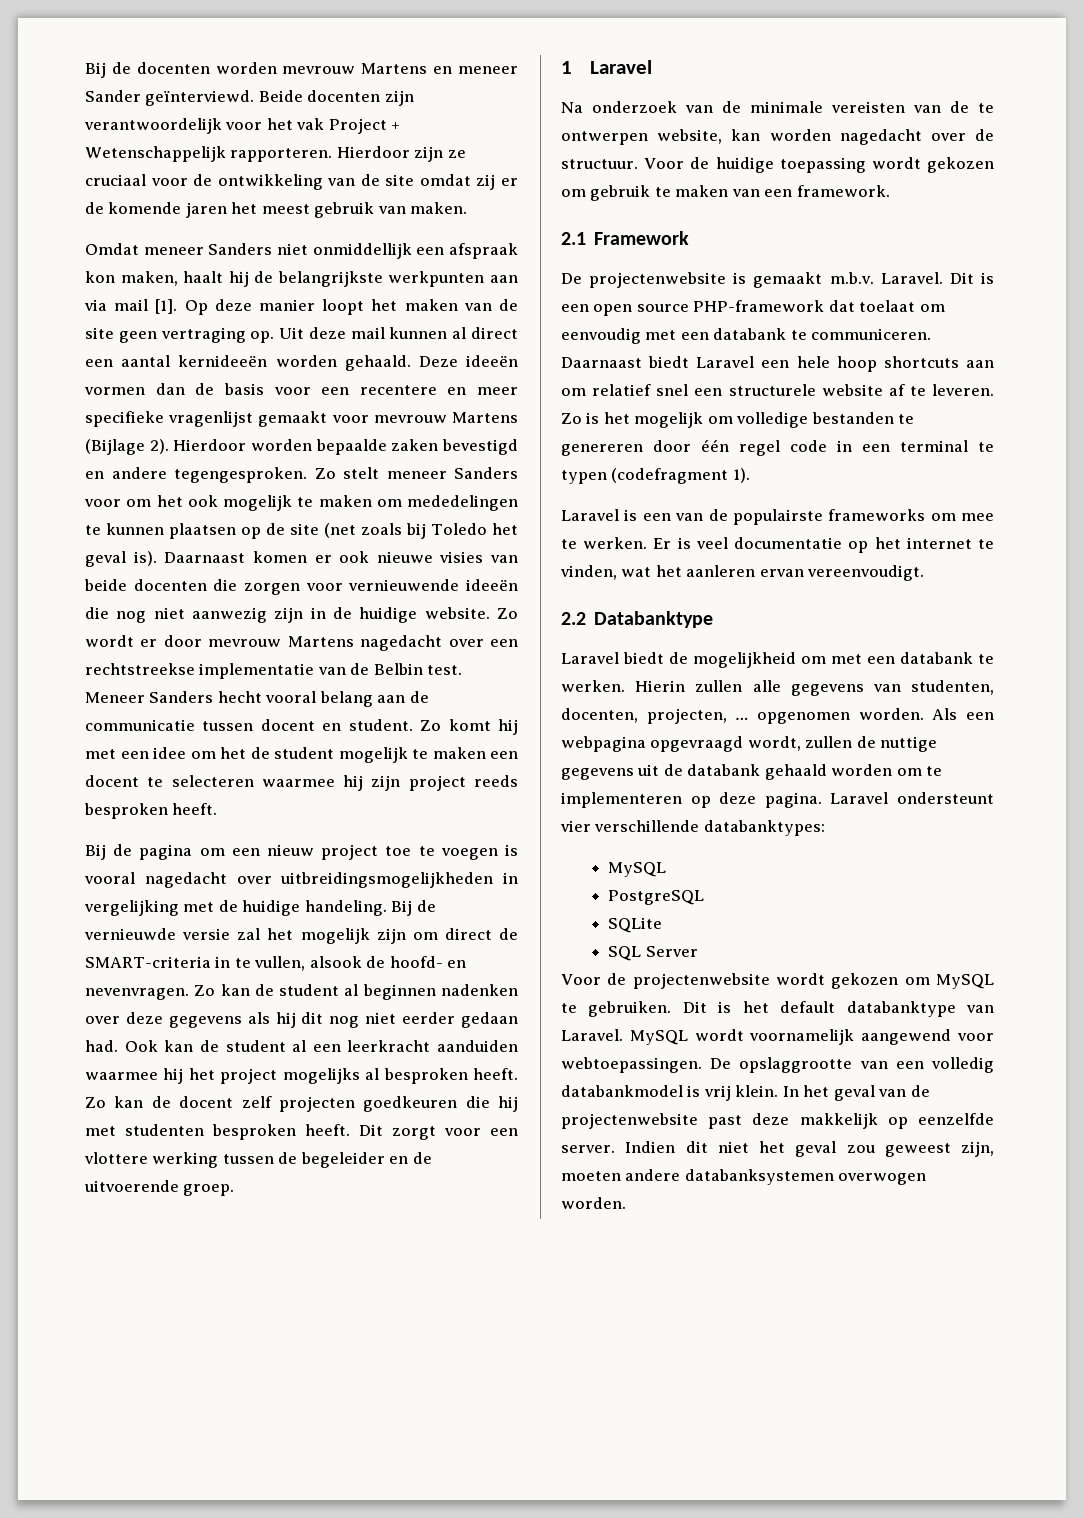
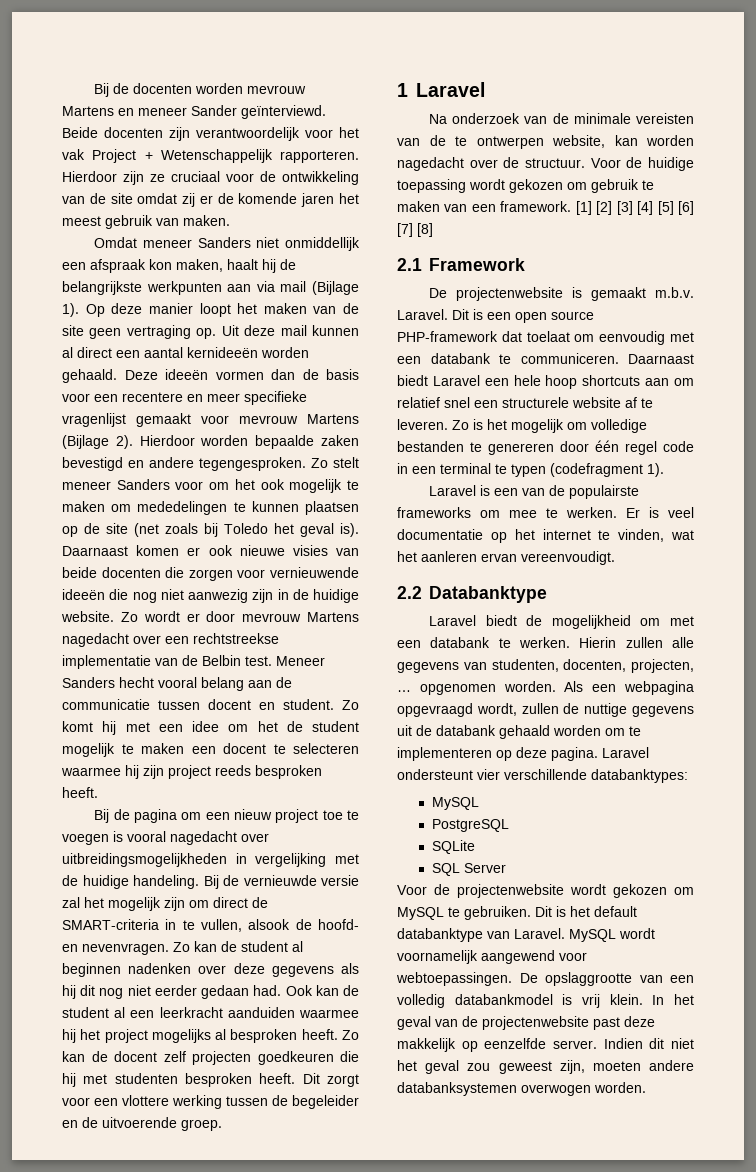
[155,299,178,314] [1]. -> [312,281,359,295] [62,303,79,317] (Bijlage 1).
(890, 191) none -> [575,201,694,215] [397,223,433,237] [1] [2] [3] [4] [5] [6] [7] [8]

